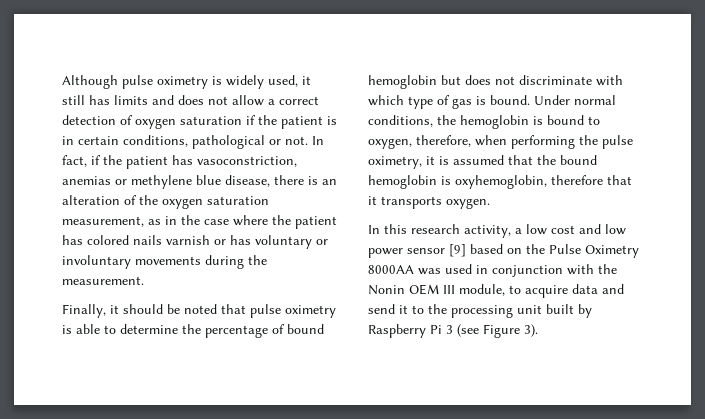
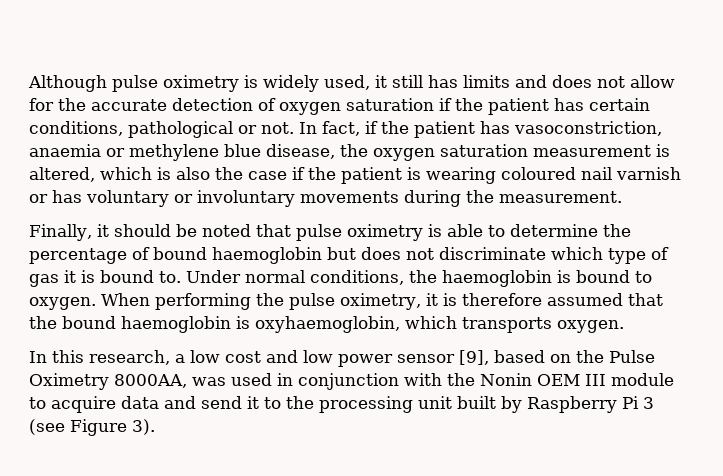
[268,96,319,105] a correct -> [29,98,167,111] for the accurate
[327,116,337,125] [62,136,74,145] is in -> [554,98,584,111] has
[62,176,111,185] anemias -> [29,144,101,157] anaemia
[274,175,337,185] [62,195,269,209] [62,216,177,227] there is an alteration of the oxygen saturation measurement, as in -> [340,144,670,161] [29,167,210,182] the oxygen saturation measurement is altered, which is also
[233,215,337,229] [62,235,162,245] where the patient has colored nails -> [292,167,612,184] if the patient is wearing coloured nail
[368,75,437,89] hemoglobin -> [212,247,322,264] haemoglobin
[596,75,623,86] with -> (546, 253) none
[476,95,530,105] is bound. -> [64,270,181,283] it is bound to.
[460,115,529,129] hemoglobin -> [442,270,552,287] haemoglobin
[368,135,507,149] oxygen, therefore, when -> [29,293,150,310] oxygen. When
(449, 160) none -> [461,293,542,306] therefore
[368,175,632,189] [368,196,377,205] hemoglobin is oxyhemoglobin, therefore that it -> [121,316,457,333] haemoglobin is oxyhaemoglobin, which
[411,224,511,238] research activity, -> [89,350,170,365] research,
[449,244,466,257] [9] -> [459,350,489,365] [9],
[368,265,414,274] 8000AA -> [114,374,187,388] 8000AA,
[459,284,505,296] module, -> [611,373,674,386] module

